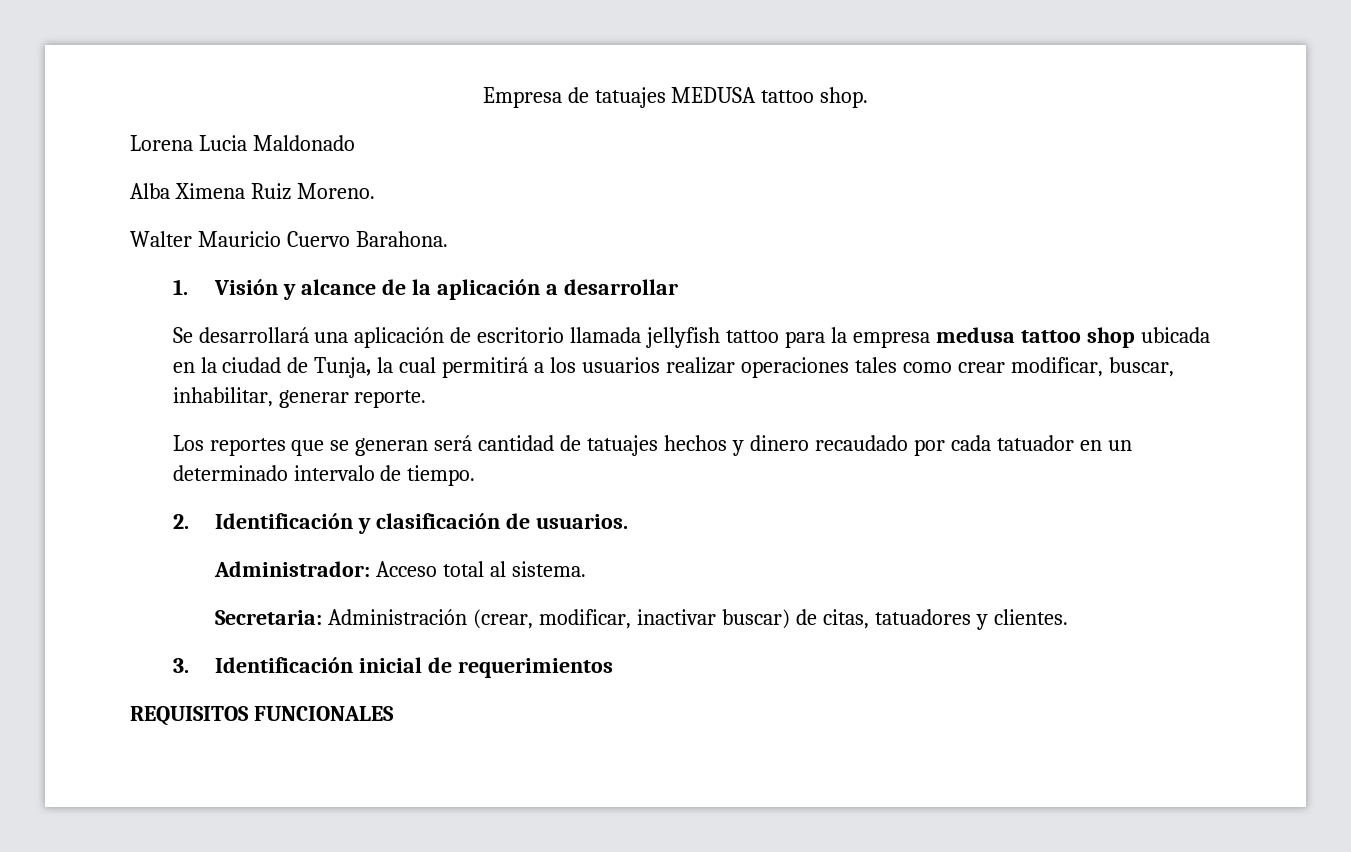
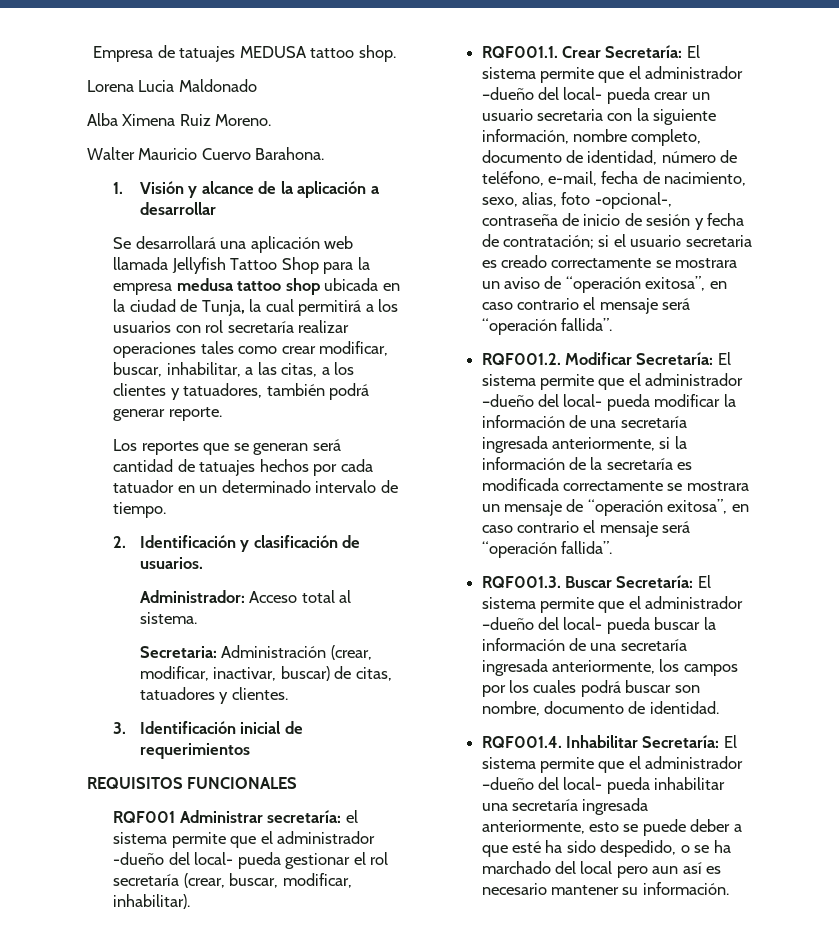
[450,327,780,348] de escritorio llamada jellyfish tattoo -> [324,236,354,249] [113,257,319,274] web llamada Jellyfish Tattoo Shop
(660, 365) none -> [175,320,294,333] con rol secretaría
(273, 397) none -> [245,362,355,377] [113,383,370,400] a las citas, a los clientes y tatuadores, también podrá
[731,435,908,456] y dinero recaudado -> (309, 465) none
[636,609,716,625] inactivar -> [213,667,277,681] inactivar,
(394, 713) none -> [113,810,358,823] [113,831,376,848] [113,852,389,869] [113,873,352,888] [113,894,191,909] [481,45,700,58] [481,66,744,83] [481,87,710,104] [481,108,717,125] [481,129,702,146] [481,150,738,165] [481,171,747,186] [481,192,672,209] [481,213,745,230] [481,234,752,249] [481,255,738,268] [481,276,727,293] [481,297,691,314] [481,318,613,335] [481,352,731,365] [481,373,744,390] [481,394,736,411] [481,415,687,428] [481,436,687,453] [481,457,693,470] [481,478,749,491] [481,499,749,516] [481,520,691,537] [481,541,613,558] [481,575,711,588] [481,596,744,613] [481,617,716,634] [481,638,687,651] [481,659,738,676] [481,680,700,697] [481,701,719,716] [481,735,737,748] [481,756,744,773] [481,777,726,794] [481,798,649,815] [481,819,742,836] [481,840,731,857] [481,861,722,878] [481,882,729,895] // RQF001 Administrar secretaría: el sistema permite que el administrador -dueño del local- pueda gestionar el rol secretaría (crear, buscar, modificar, inhabilitar). // RQF001.1. Crear Secretaría: El sistema permite que el administrador –dueño del local- pueda crear un usuario secretaria con la siguiente información, nombre completo, documento de identidad, número de teléfono, e-mail, fecha de nacimiento, sexo, alias, foto -opcional-, contraseña de inicio de sesión y fecha de contratación; si el usuario secretaria es creado correctamente se mostrara un aviso de “operación exitosa”, en caso contrario el mensaje será “operación fallida”. // RQF001.2. Modificar Secretaría: El sistema permite que el administrador –dueño del local- pueda modificar la información de una secretaría ingresada anteriormente, si la información de la secretaría es modificada correctamente se mostrara un mensaje de “operación exitosa”, en caso contrario el mensaje será “operación fallida”. // RQF001.3. Buscar Secretaría: El sistema permite que el administrador –dueño del local- pueda buscar la información de una secretaría ingresada anteriormente, los campos por los cuales podrá buscar son nombre, documento de identidad. // RQF001.4. Inhabilitar Secretaría: El sistema permite que el administrador –dueño del local- pueda inhabilitar una secretaría ingresada anteriormente, esto se puede deber a que esté ha sido despedido, o se ha marchado del local pero aun así es necesario mantener su información.

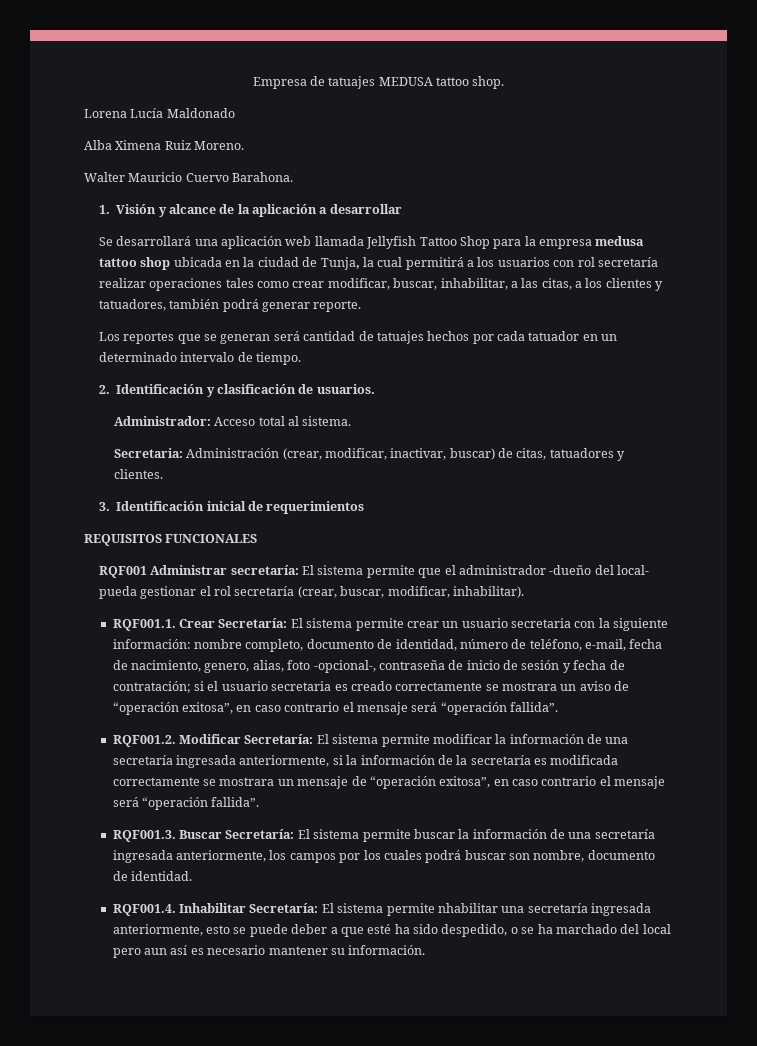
[138,80,175,92] Lucia -> [130,108,164,118] Lucía
[345,810,358,823] el -> [301,565,314,575] El
[598,66,744,83] [481,87,650,104] que el administrador –dueño del local- pueda -> (404, 624) none
[481,129,569,144] información, -> [112,639,191,649] información:
[481,197,518,207] sexo, -> [204,663,250,673] genero,
[598,373,744,390] [481,394,650,411] que el administrador –dueño del local- pueda -> (430, 740) none
[598,596,744,613] [481,617,650,634] que el administrador –dueño del local- pueda -> (411, 835) none
[598,756,744,773] [481,777,726,794] que el administrador –dueño del local- pueda inhabilitar -> [437,903,498,913] nhabilitar

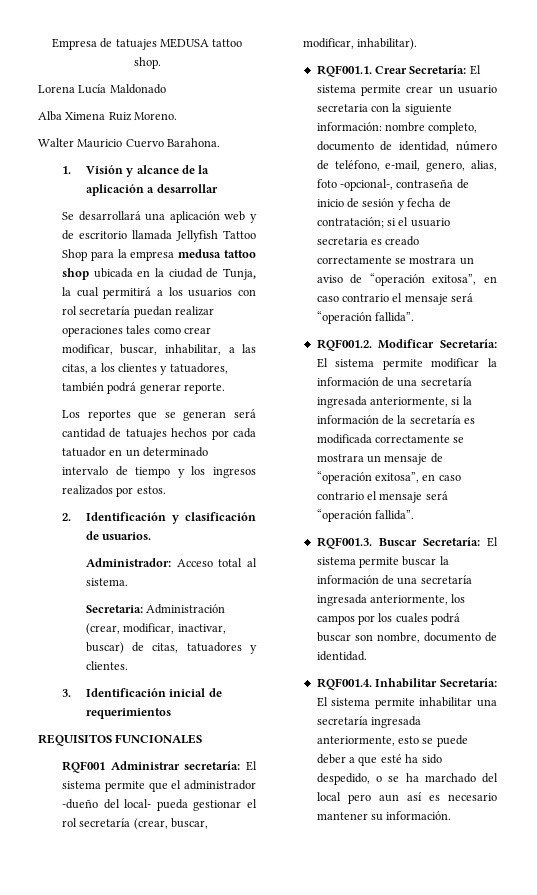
(312, 241) none -> [250,214,257,223] [61,230,127,240] y de escritorio
(658, 262) none -> [133,306,172,318] puedan
[255,352,301,365] tiempo. -> [135,466,256,478] [61,485,166,497] tiempo y los ingresos realizados por estos.
[629,639,663,649] [112,660,201,672] fecha de nacimiento, -> (421, 165) none
[437,903,498,913] nhabilitar -> [419,697,473,707] inhabilitar

